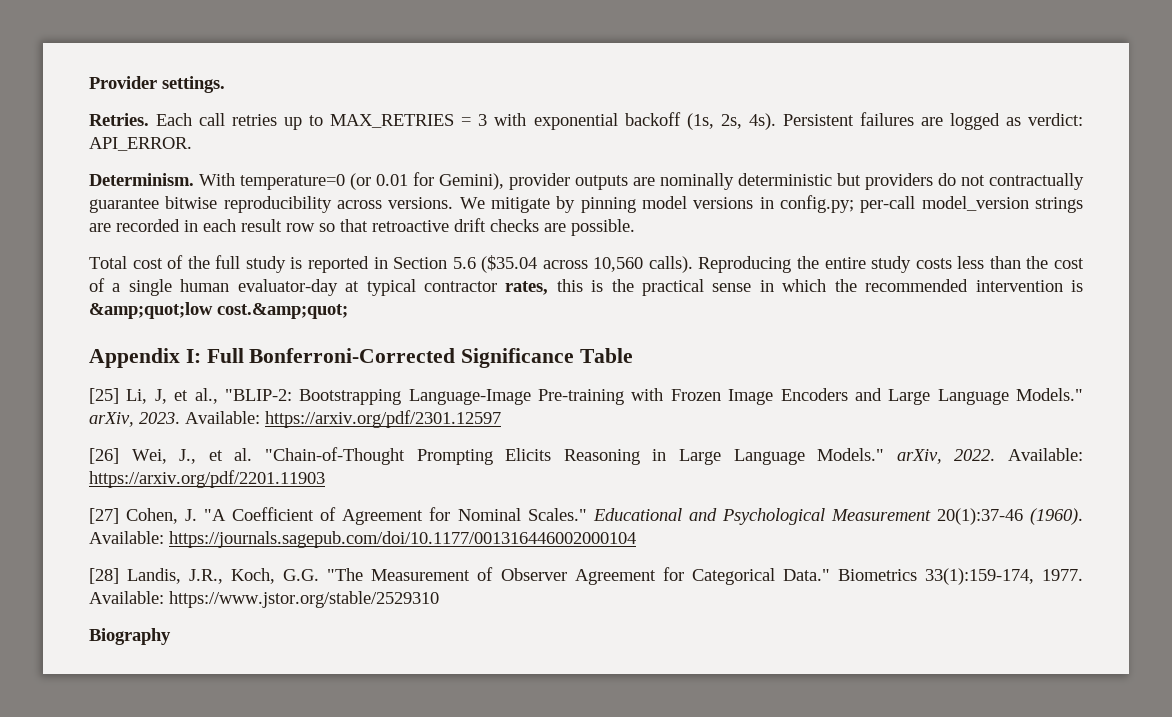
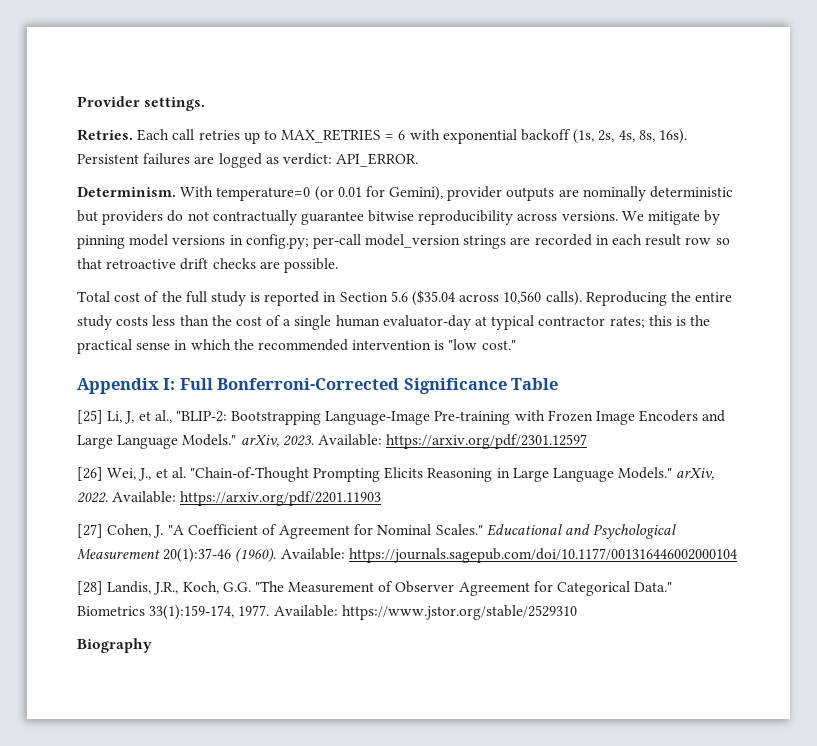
[478,114,488,126] 3 -> [398,130,406,140] 6
[748,113,776,130] 4s). -> [618,129,687,144] 4s, 8s, 16s).
[505,281,549,295] rates, -> [609,316,645,328] rates;
[89,302,348,319] &amp;quot;low cost.&amp;quot; -> [448,339,516,350] "low cost."

